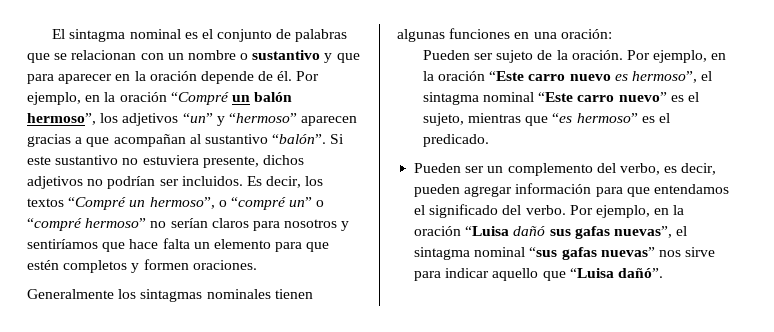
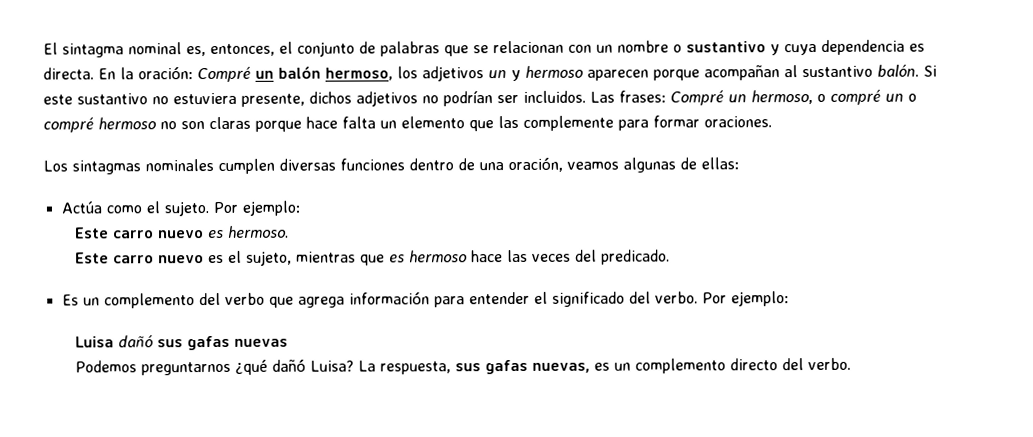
[184,32,198,39] es -> [186,43,275,57] es, entonces,
[336,53,360,63] [27,71,320,84] [27,92,229,105] que para aparecer en la oración depende de él. Por ejemplo, en la oración “Compré -> [784,39,925,56] [43,66,251,83] cuya dependencia es directa. En la oración: Compré
[27,113,96,125] hermoso”, -> [325,67,393,81] hermoso,
[182,113,358,126] [27,134,110,147] “un” y “hermoso” aparecen gracias a que -> [488,65,700,82] un y hermoso aparecen porque
[272,134,327,144] “balón”. -> [877,64,919,77] balón.
[246,176,324,188] [27,197,325,210] [27,218,350,231] [27,238,330,252] [27,259,257,273] [27,289,313,302] [397,28,612,42] [422,50,727,63] [422,71,713,83] [422,92,667,105] Es decir, los textos “Compré un hermoso”, o “compré un” o “compré hermoso” no serían claros para nosotros y sentiríamos que hace falta un elemento para que estén completos y formen oraciones. // Generalmente los sintagmas nominales tienen algunas funciones en una oración: // Pueden ser sujeto de la oración. Por ejemplo, en la oración “Este carro nuevo es hermoso”, el sintagma nominal “Este carro nuevo” -> [590,89,917,106] [43,115,772,133] [43,156,739,175] [60,200,300,217] [75,225,290,239] [75,252,205,264] Las frases: Compré un hermoso, o compré un o compré hermoso no son claras porque hace falta un elemento que las complemente para formar oraciones. // Los sintagmas nominales cumplen diversas funciones dentro de una oración, veamos algunas de ellas: // Actúa como el sujeto. Por ejemplo: // Este carro nuevo es hermoso. // Este carro nuevo
[552,113,671,123] “es hermoso” es el -> [389,249,598,263] es hermoso hace las veces del
[414,163,485,173] Pueden ser -> [61,294,79,306] Es
[619,163,717,175] [414,183,729,197] verbo, es decir, pueden agregar información para que entendamos -> [224,291,530,308] verbo que agrega información para entender
[595,205,685,218] [414,226,688,239] [414,247,716,260] [414,268,663,281] ejemplo, en la oración “Luisa dañó sus gafas nuevas”, el sintagma nominal “sus gafas nuevas” nos sirve para indicar aquello que “Luisa dañó”. -> [730,291,789,307] [75,335,289,351] [75,357,852,376] ejemplo: // Luisa dañó sus gafas nuevas // Podemos preguntarnos ¿qué dañó Luisa? La respuesta, sus gafas nuevas, es un complemento directo del verbo.

